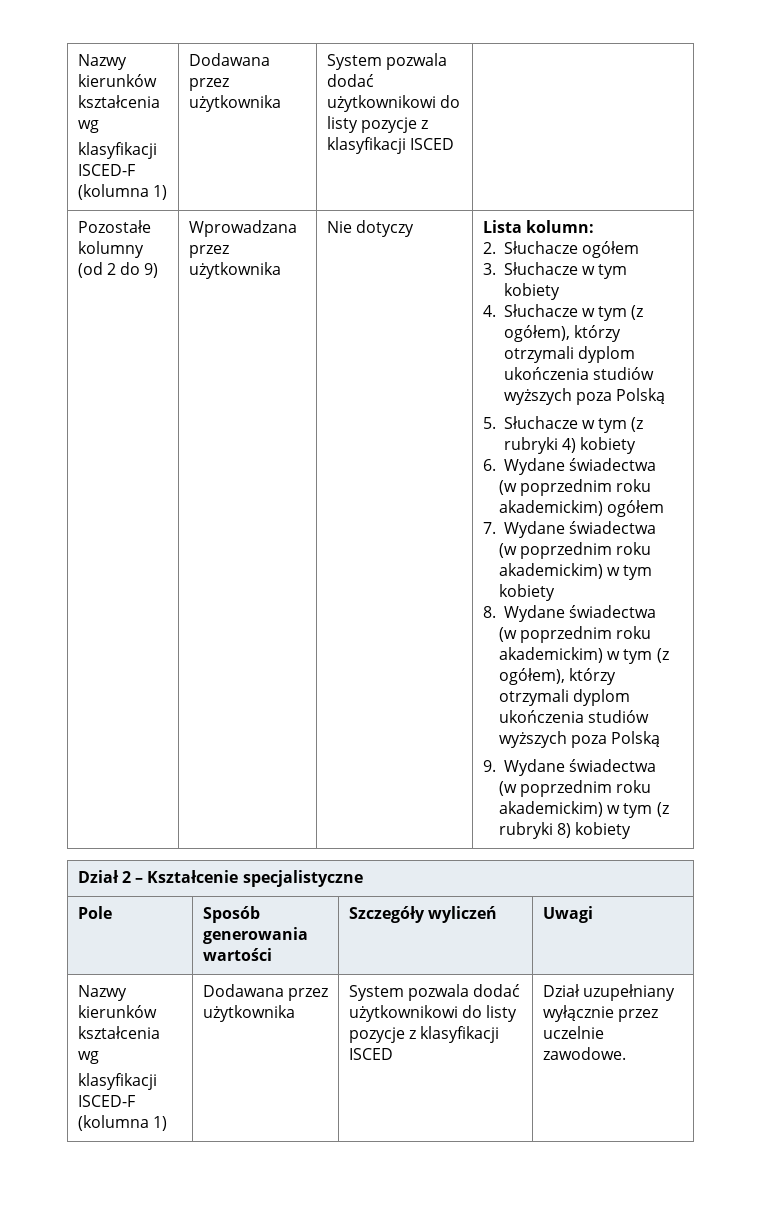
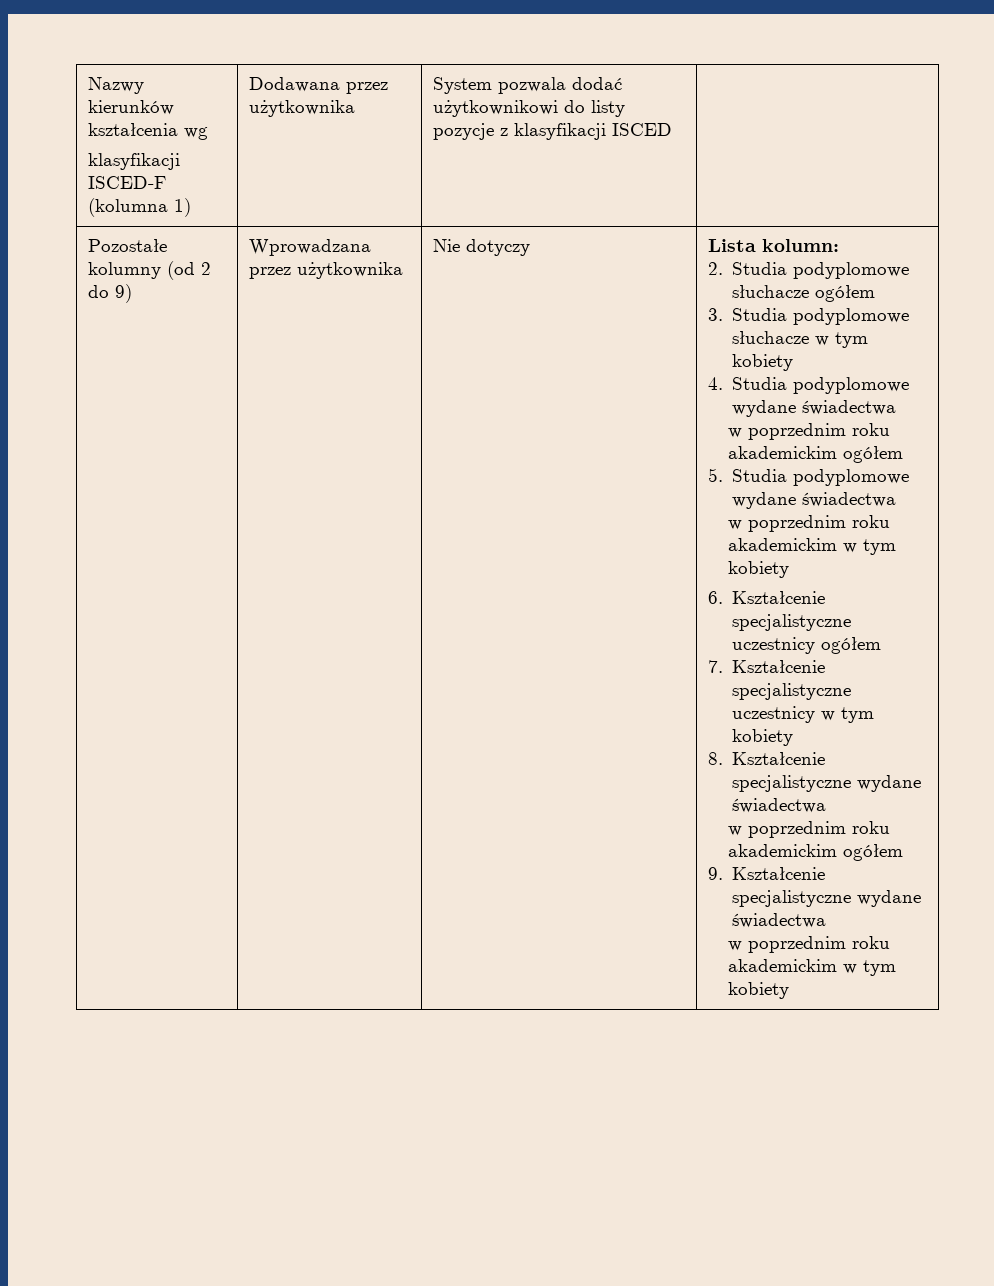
[503,241,578,254] Słuchacze -> [732,262,910,279] [732,285,810,298] Studia podyplomowe słuchacze
[503,262,578,275] Słuchacze -> [732,308,910,325] [732,331,810,344] Studia podyplomowe słuchacze
[503,304,644,321] [503,325,621,342] [503,346,635,363] [503,367,654,380] [503,388,665,405] [482,416,644,433] [503,437,636,454] [482,458,656,475] [499,479,652,496] [499,500,665,517] [482,521,656,538] [499,542,652,559] [499,563,653,580] [499,584,556,601] [482,605,656,622] [499,626,652,643] [499,647,669,664] [499,668,617,685] [499,689,631,706] [499,710,650,723] [499,731,661,748] [482,759,656,776] [499,780,652,797] [499,801,669,818] [499,822,632,839] [77,870,363,887] [77,906,112,919] [202,906,260,923] [202,927,308,944] [202,948,272,961] [348,906,497,923] [542,906,593,923] [77,985,127,1001] [77,1005,157,1018] [77,1026,160,1039] [77,1051,99,1064] [77,1073,157,1090] [77,1095,135,1107] [77,1115,167,1131] [202,984,328,1001] [202,1005,295,1022] [348,984,521,1001] [348,1005,518,1022] [348,1026,500,1043] [348,1048,393,1060] [542,984,675,1001] [542,1005,658,1022] [542,1026,604,1039] [542,1047,626,1060] Słuchacze w tym (z ogółem), którzy otrzymali dyplom ukończenia studiów wyższych poza Polską // 5. Słuchacze w tym (z rubryki 4) kobiety // 6. Wydane świadectwa // (w poprzednim roku akademickim) ogółem // 7. Wydane świadectwa // (w poprzednim roku akademickim) w tym kobiety // 8. Wydane świadectwa // (w poprzednim roku akademickim) w tym (z ogółem), którzy otrzymali dyplom ukończenia studiów wyższych poza Polską // 9. Wydane świadectwa // (w poprzednim roku akademickim) w tym (z rubryki 8) kobiety // Dział 2 – Kształcenie specjalistyczne // Pole | Sposób generowania wartości | Szczegóły wyliczeń | Uwagi // Nazwy kierunków kształcenia wg // klasyfikacji ISCED-F (kolumna 1) | Dodawana przez użytkownika | System pozwala dodać użytkownikowi do listy pozycje z klasyfikacji ISCED | Dział uzupełniany wyłącznie przez uczelnie zawodowe. -> [732,377,910,394] [732,400,897,417] [728,423,891,440] [728,446,904,463] [707,468,910,486] [732,492,897,509] [728,515,891,532] [728,538,897,555] [728,561,790,578] [707,591,826,604] [732,614,852,631] [732,637,882,654] [707,660,826,673] [732,683,852,700] [732,706,875,723] [732,729,794,746] [707,752,826,765] [732,775,922,792] [732,798,827,813] [728,821,891,838] [728,844,904,861] [707,867,826,880] [732,890,922,907] [732,913,827,928] [728,936,891,953] [728,959,897,976] [728,982,790,999] Studia podyplomowe wydane świadectwa // w poprzednim roku akademickim ogółem // 5. Studia podyplomowe wydane świadectwa // w poprzednim roku akademickim w tym kobiety // 6. Kształcenie specjalistyczne uczestnicy ogółem // 7. Kształcenie specjalistyczne uczestnicy w tym kobiety // 8. Kształcenie specjalistyczne wydane świadectwa // w poprzednim roku akademickim ogółem // 9. Kształcenie specjalistyczne wydane świadectwa // w poprzednim roku akademickim w tym kobiety

